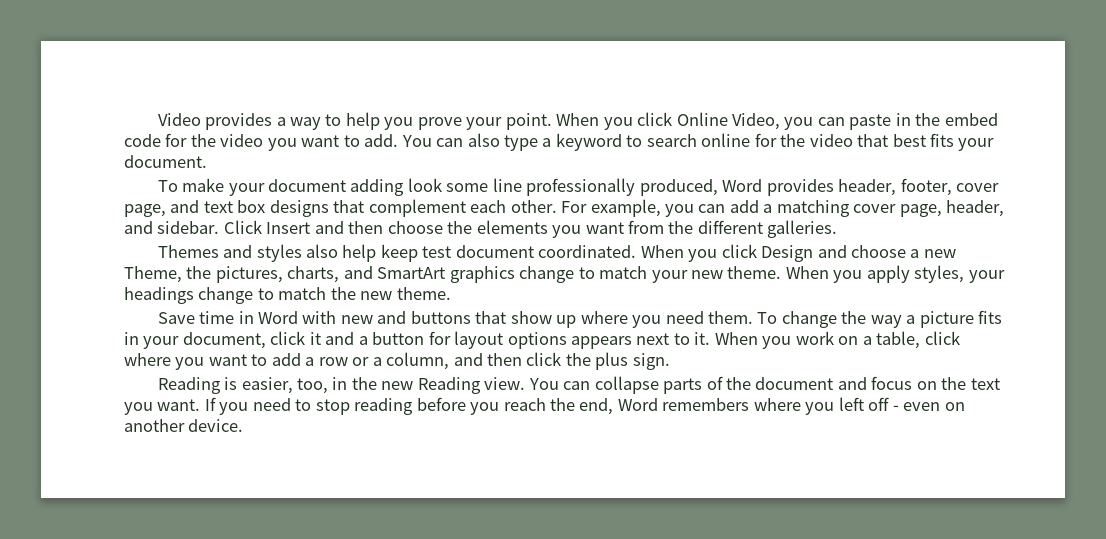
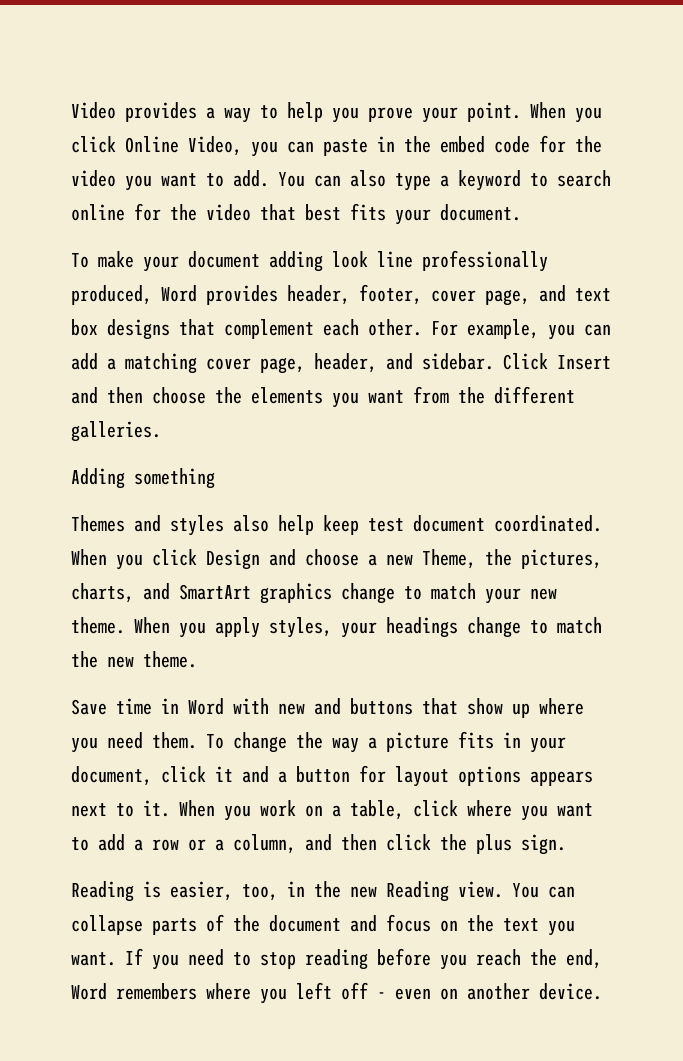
[446,183,489,192] some -> (368, 259) none
(838, 229) none -> [71,468,215,489] // Adding something

